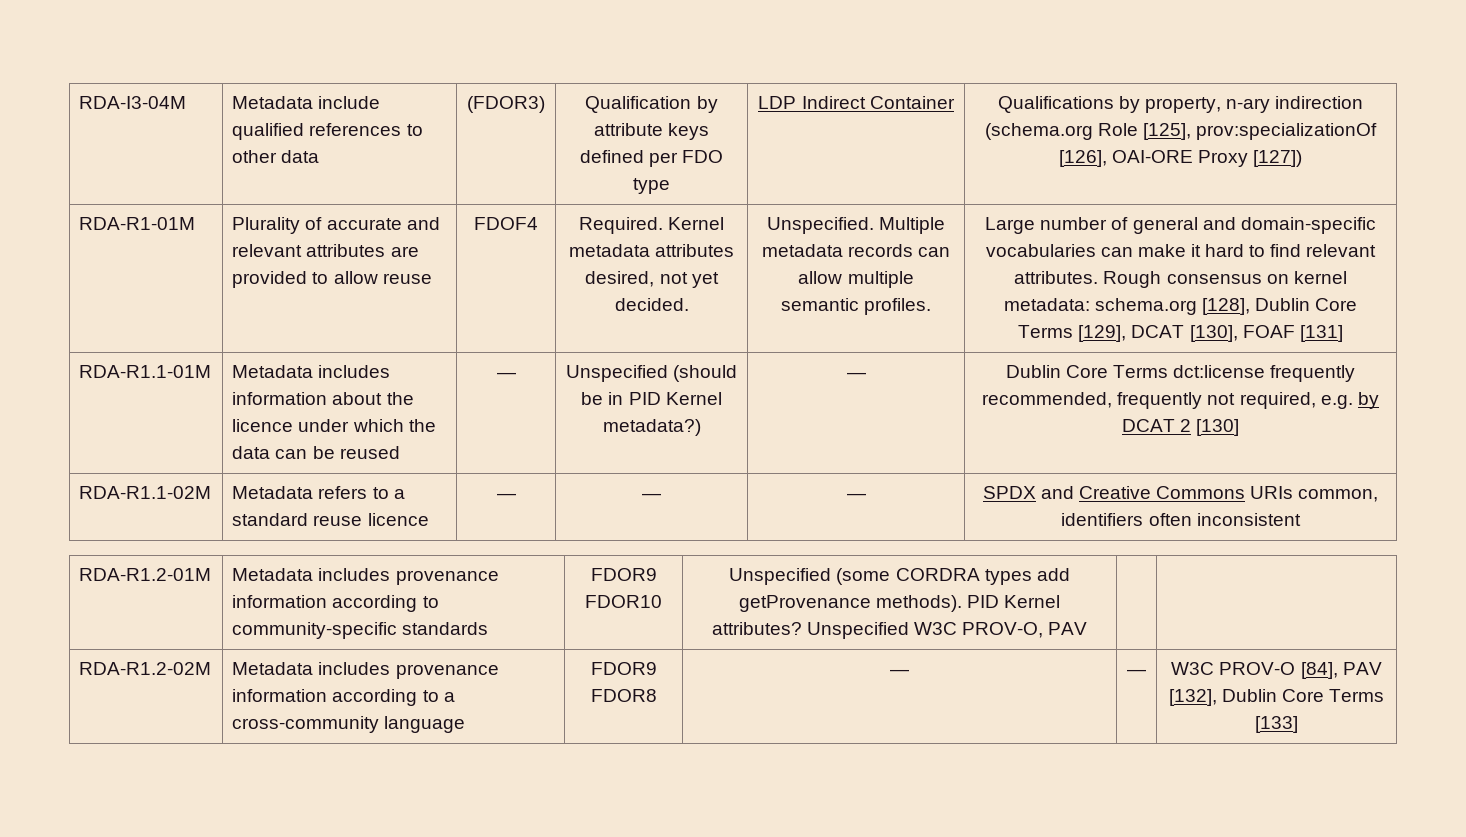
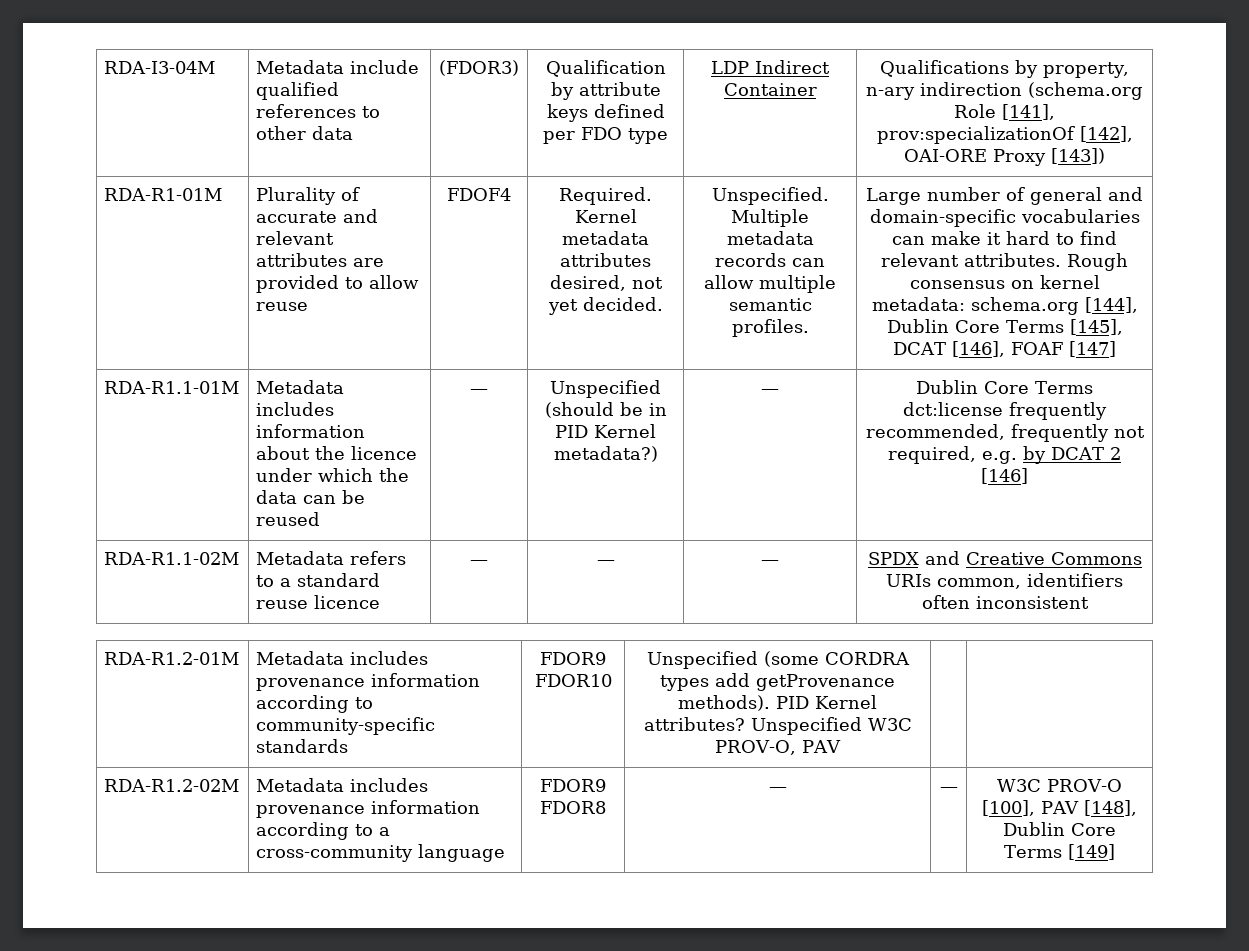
[1143,123,1378,140] [1058,150,1107,167] [125], prov:specializationOf [126], -> [1002,104,1055,120] [876,126,1133,144] [141], prov:specializationOf [142],
[1253,150,1303,167] [127]) -> [1051,148,1105,164] [143])
[1202,298,1358,315] [1018,325,1343,342] [128], Dublin Core Terms [129], DCAT [130], FOAF [131] -> [1084,297,1138,313] [886,319,1123,335] [893,341,1116,357] [144], Dublin Core Terms [145], DCAT [146], FOAF [147]
[1196,419,1240,436] [130] -> [981,468,1028,484] [146]
[1300,662,1382,679] [1168,689,1385,706] [1255,716,1298,733] [84], PAV [132], Dublin Core Terms [133] -> [981,800,1138,816] [1003,822,1116,836] [1004,844,1115,860] [100], PAV [148], Dublin Core Terms [149]

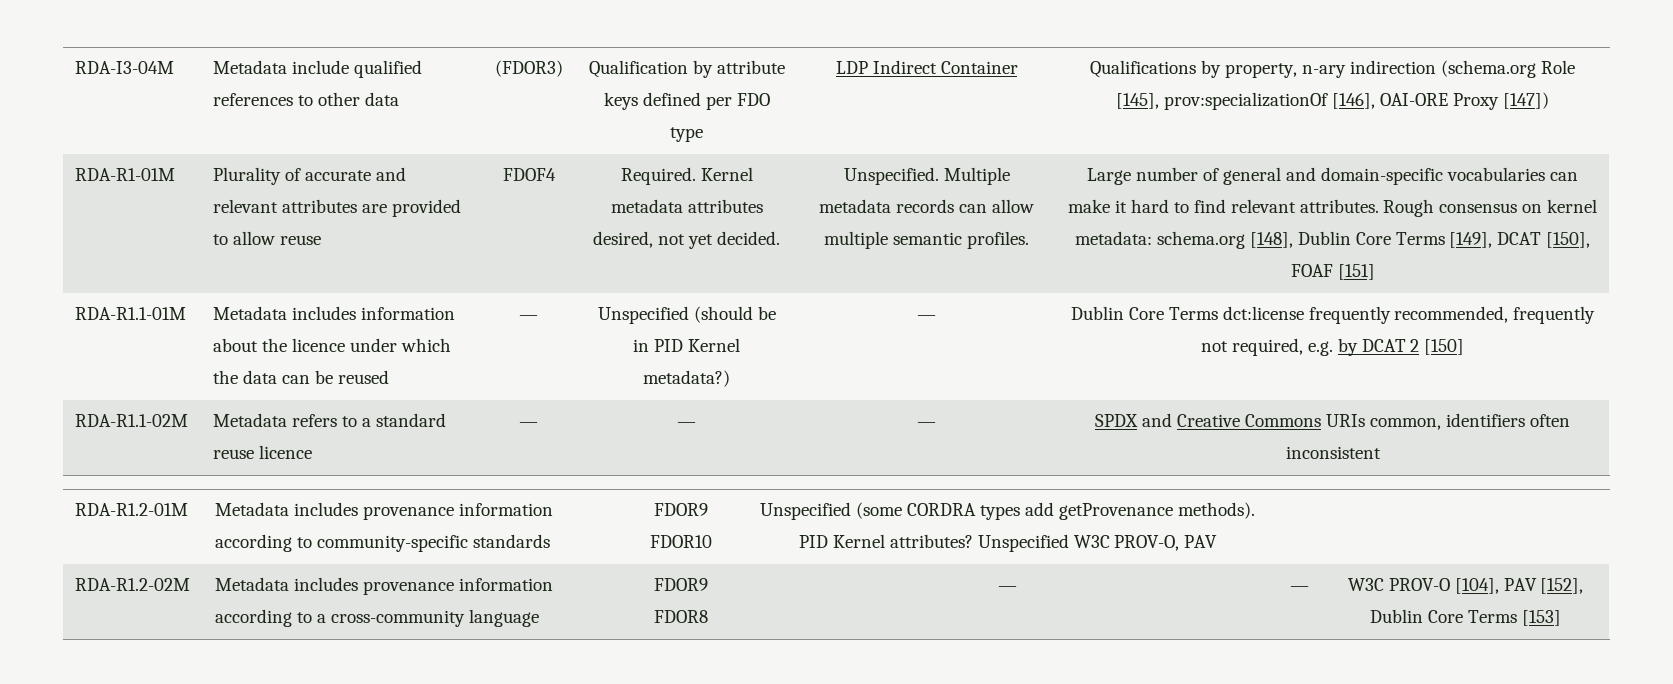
[1002,104,1055,120] [876,126,1133,144] [141], prov:specializationOf [142], -> [1116,92,1376,110] [145], prov:specializationOf [146],
[1051,148,1105,164] [143]) -> [1502,92,1549,109] [147])
[1084,297,1138,313] [886,319,1123,335] [893,341,1116,357] [144], Dublin Core Terms [145], DCAT [146], FOAF [147] -> [1249,231,1591,248] [1290,264,1375,280] [148], Dublin Core Terms [149], DCAT [150], FOAF [151]
[981,468,1028,484] [146] -> [1424,339,1465,355] [150]
[981,800,1138,816] [1003,822,1116,836] [1004,844,1115,860] [100], PAV [148], Dublin Core Terms [149] -> [1454,578,1584,594] [1370,609,1561,626] [104], PAV [152], Dublin Core Terms [153]

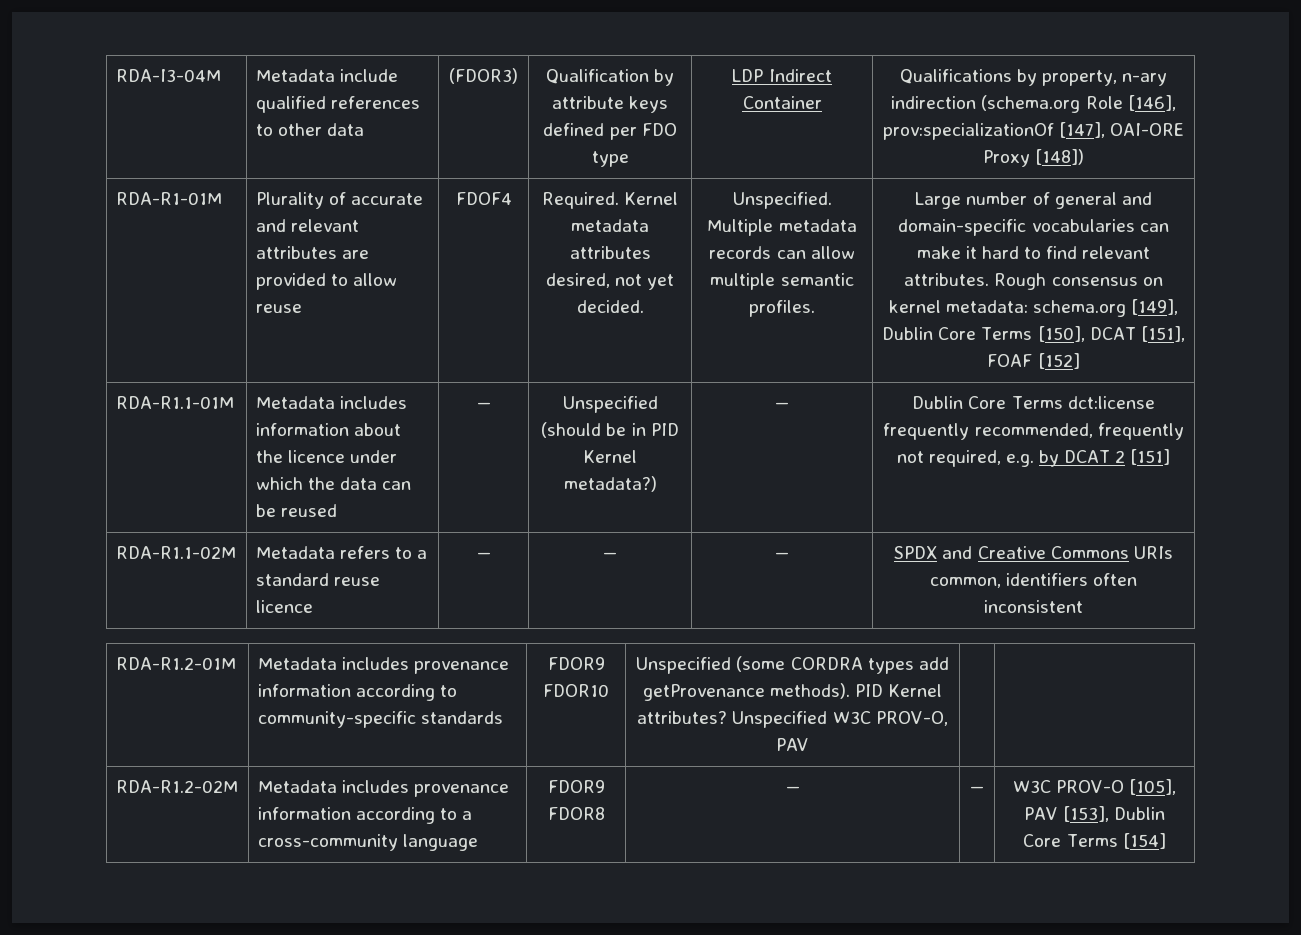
[1116,92,1376,110] [145], prov:specializationOf [146], -> [1127,95,1176,111] [882,122,1105,140] [146], prov:specializationOf [147],
[1502,92,1549,109] [147]) -> [1035,149,1085,165] [148])
[1249,231,1591,248] [1290,264,1375,280] [148], Dublin Core Terms [149], DCAT [150], FOAF [151] -> [1131,299,1179,315] [882,326,1185,342] [987,353,1080,369] [149], Dublin Core Terms [150], DCAT [151], FOAF [152]
[1424,339,1465,355] [150] -> [1130,449,1171,465] [151]
[1454,578,1584,594] [1370,609,1561,626] [104], PAV [152], Dublin Core Terms [153] -> [1129,779,1177,795] [1023,806,1166,822] [1023,833,1166,849] [105], PAV [153], Dublin Core Terms [154]

